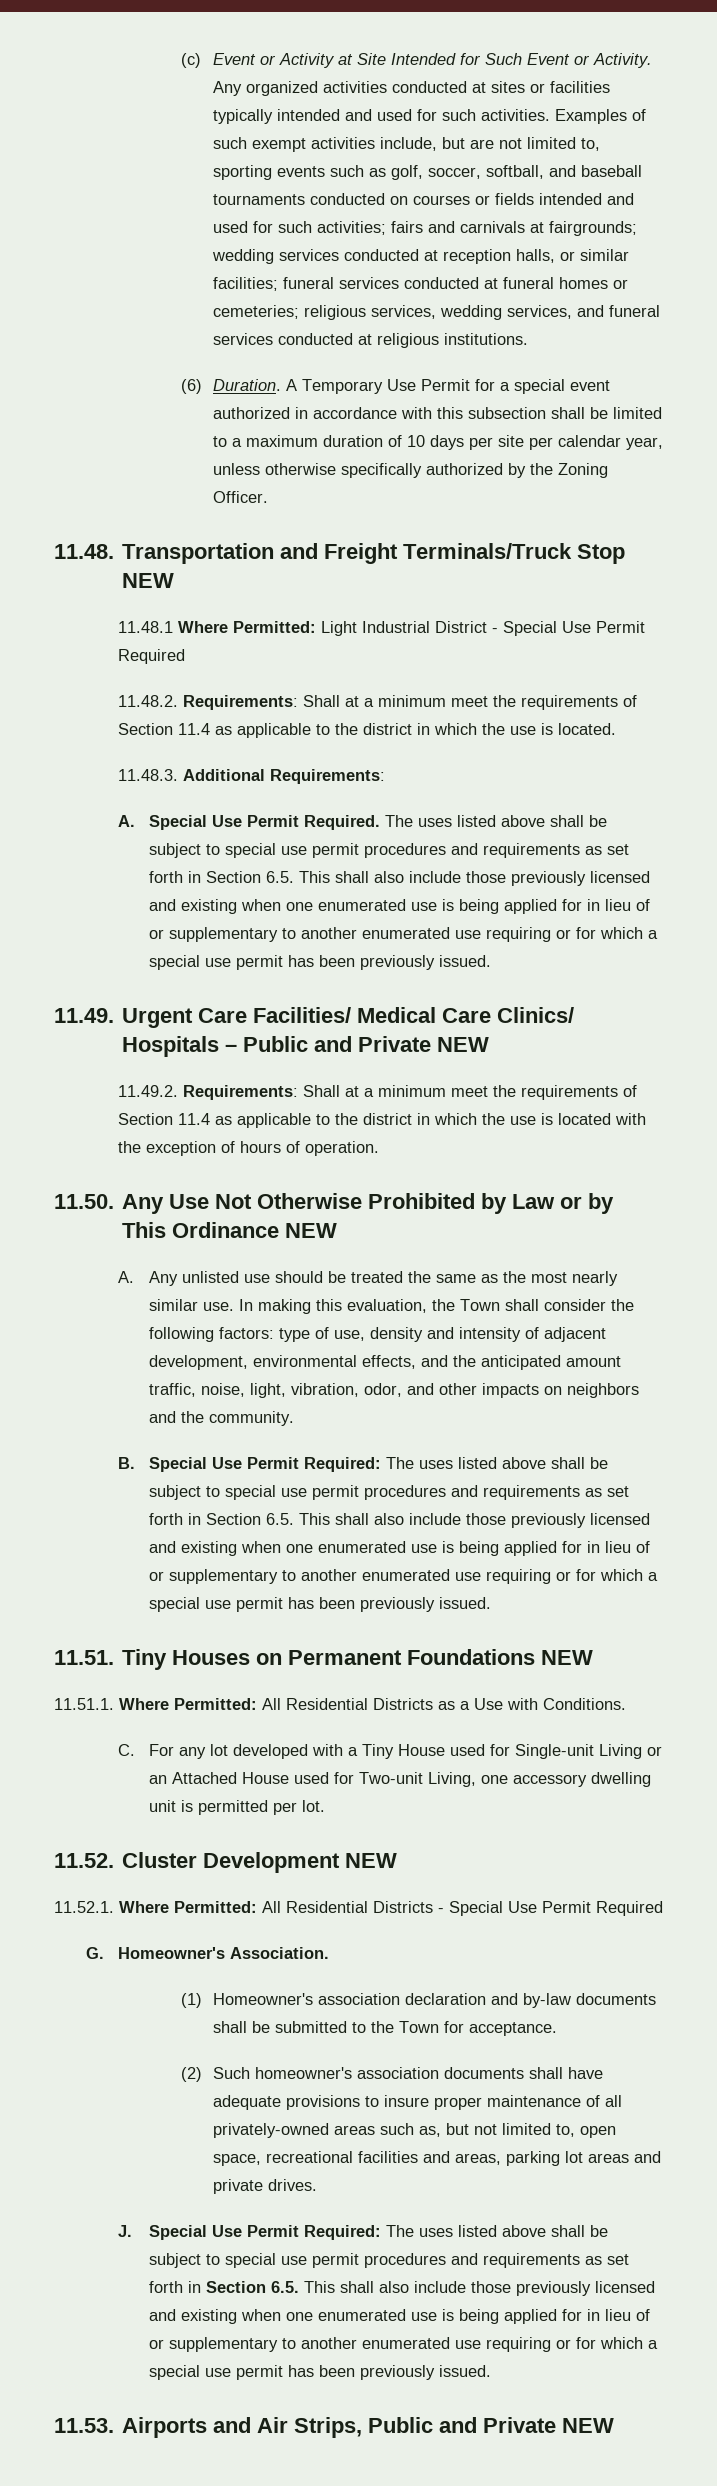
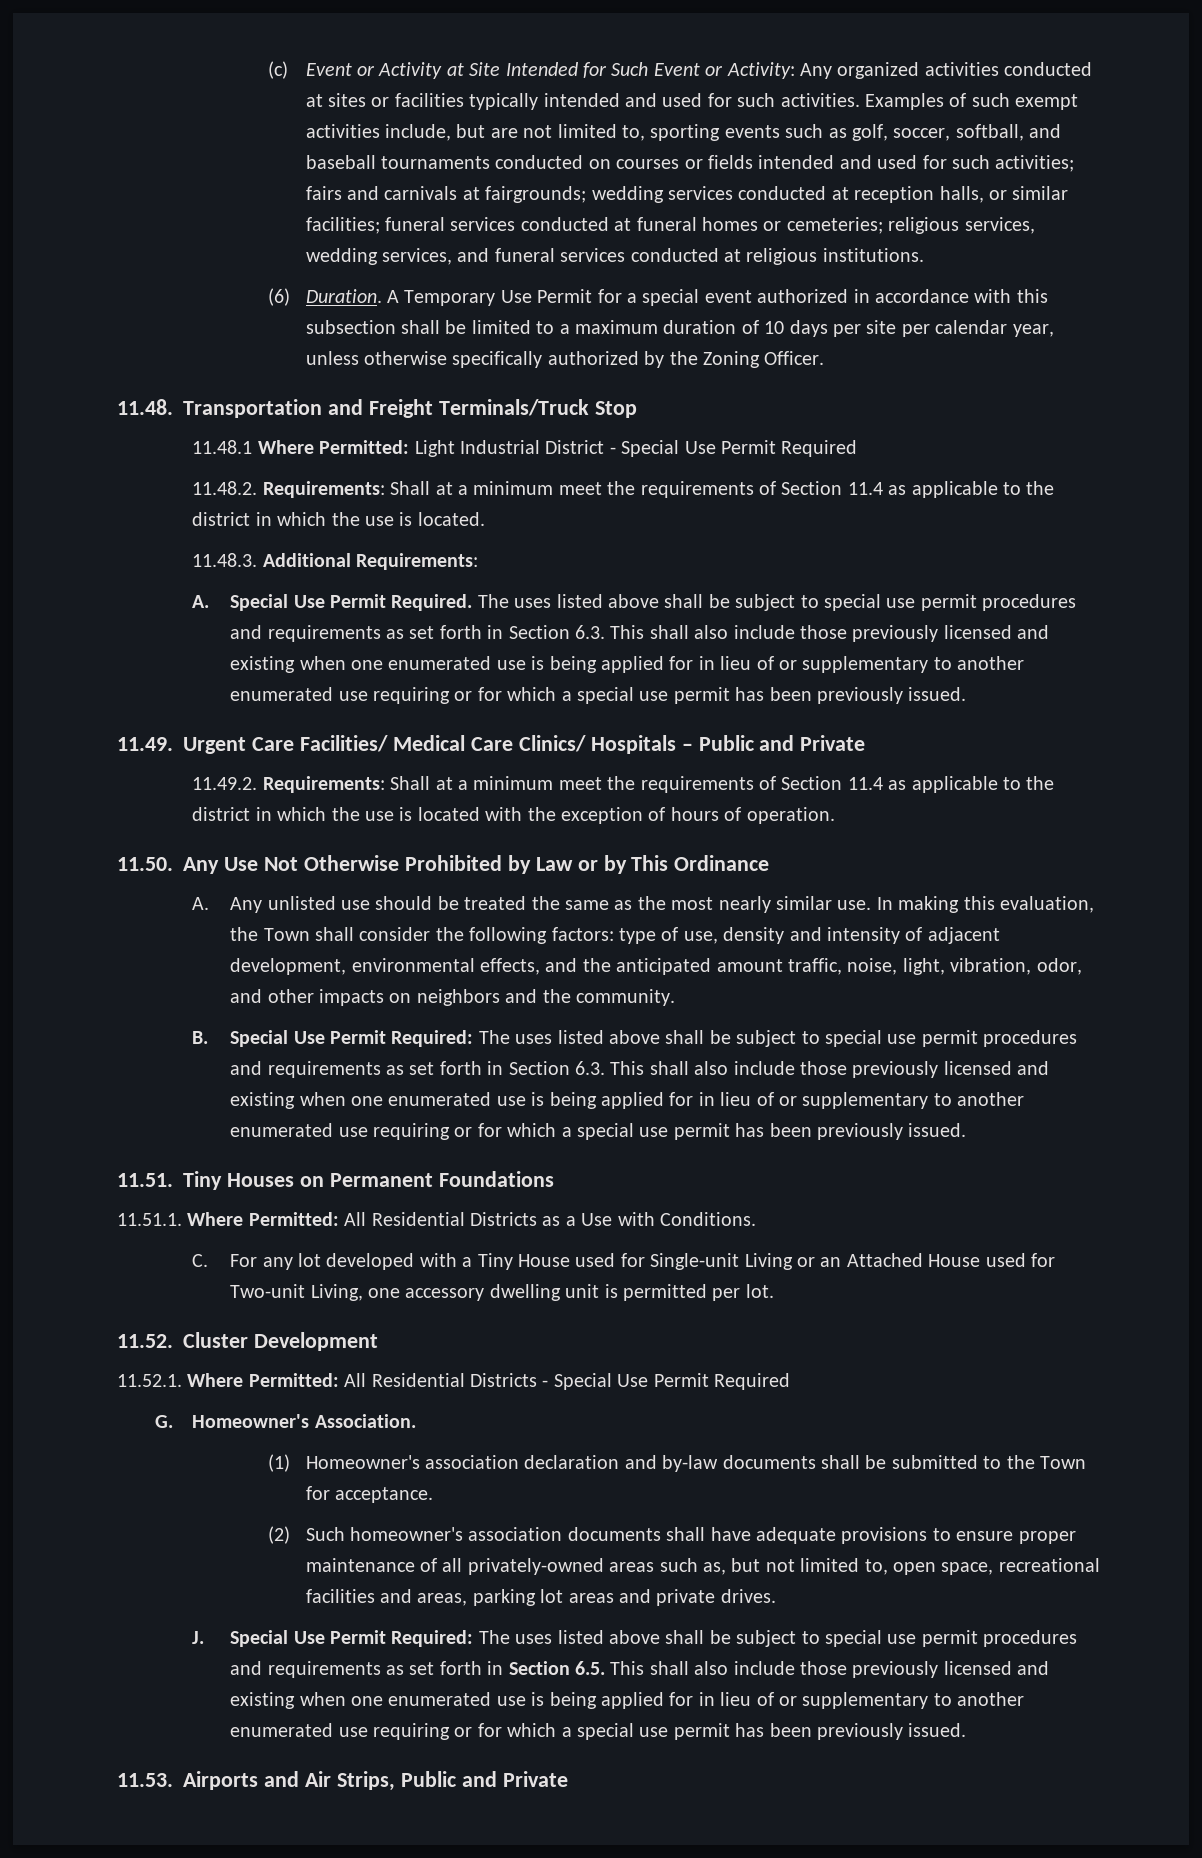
[592,53,652,68] Activity. -> [726,62,795,79] Activity:
[122,573,175,588] NEW -> (637, 409) none
[266,871,295,883] 6.5. -> [574,625,605,639] 6.3.
[437,1037,490,1052] NEW -> (866, 743) none
[285,1223,338,1238] NEW -> (770, 863) none
[266,1513,295,1525] 6.5. -> [574,1061,605,1075] 6.3.
[541,1650,594,1665] NEW -> (554, 1179) none
[345,1853,398,1868] NEW -> (378, 1341) none
[383,2095,429,2107] insure -> [956,1531,1014,1541] ensure
[562,2418,615,2433] NEW -> (568, 1779) none

